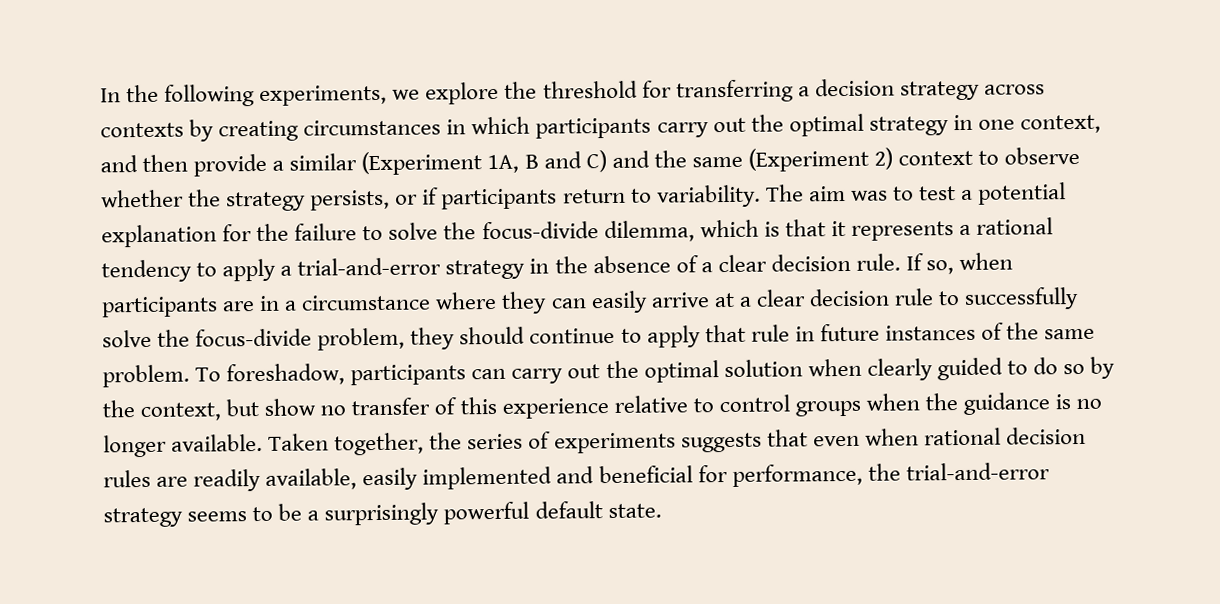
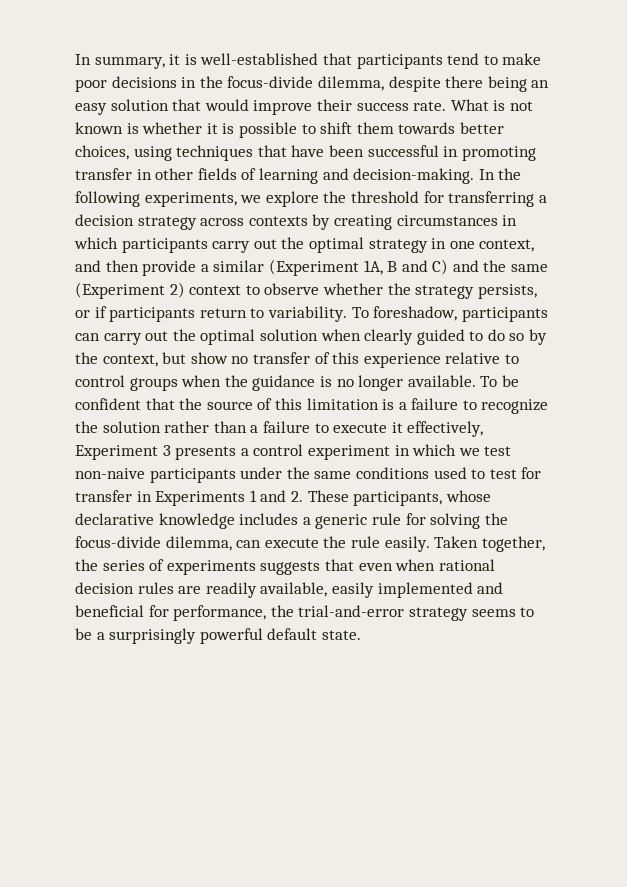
[100,88,121,103] In -> [75,53,542,69] [75,76,550,92] [75,99,533,115] [75,122,504,138] [75,145,536,161] [75,168,495,184] In summary, it is well-established that participants tend to make poor decisions in the focus-divide dilemma, despite there being an easy solution that would improve their success rate. What is not known is whether it is possible to shift them towards better choices, using techniques that have been successful in promoting transfer in other fields of learning and decision-making. In
[765,182,1067,205] [101,217,1054,248] [101,252,1014,283] [101,286,1080,318] [102,322,1096,351] [102,364,190,388] The aim was to test a potential explanation for the failure to solve the focus-divide dilemma, which is that it represents a rational tendency to apply a trial-and-error strategy in the absence of a clear decision rule. If so, when participants are in a circumstance where they can easily arrive at a clear decision rule to successfully solve the focus-divide problem, they should continue to apply that rule in future instances of the same problem. -> (347, 314) none
(264, 442) none -> [480,375,519,387] [75,398,549,414] [75,421,484,437] [75,444,512,460] [75,467,542,483] [75,490,491,506] [75,513,508,529] [75,536,430,552] To be confident that the source of this limitation is a failure to recognize the solution rather than a failure to execute it effectively, Experiment 3 presents a control experiment in which we test non-naive participants under the same conditions used to test for transfer in Experiments 1 and 2. These participants, whose declarative knowledge includes a generic rule for solving the focus-divide dilemma, can execute the rule easily.

